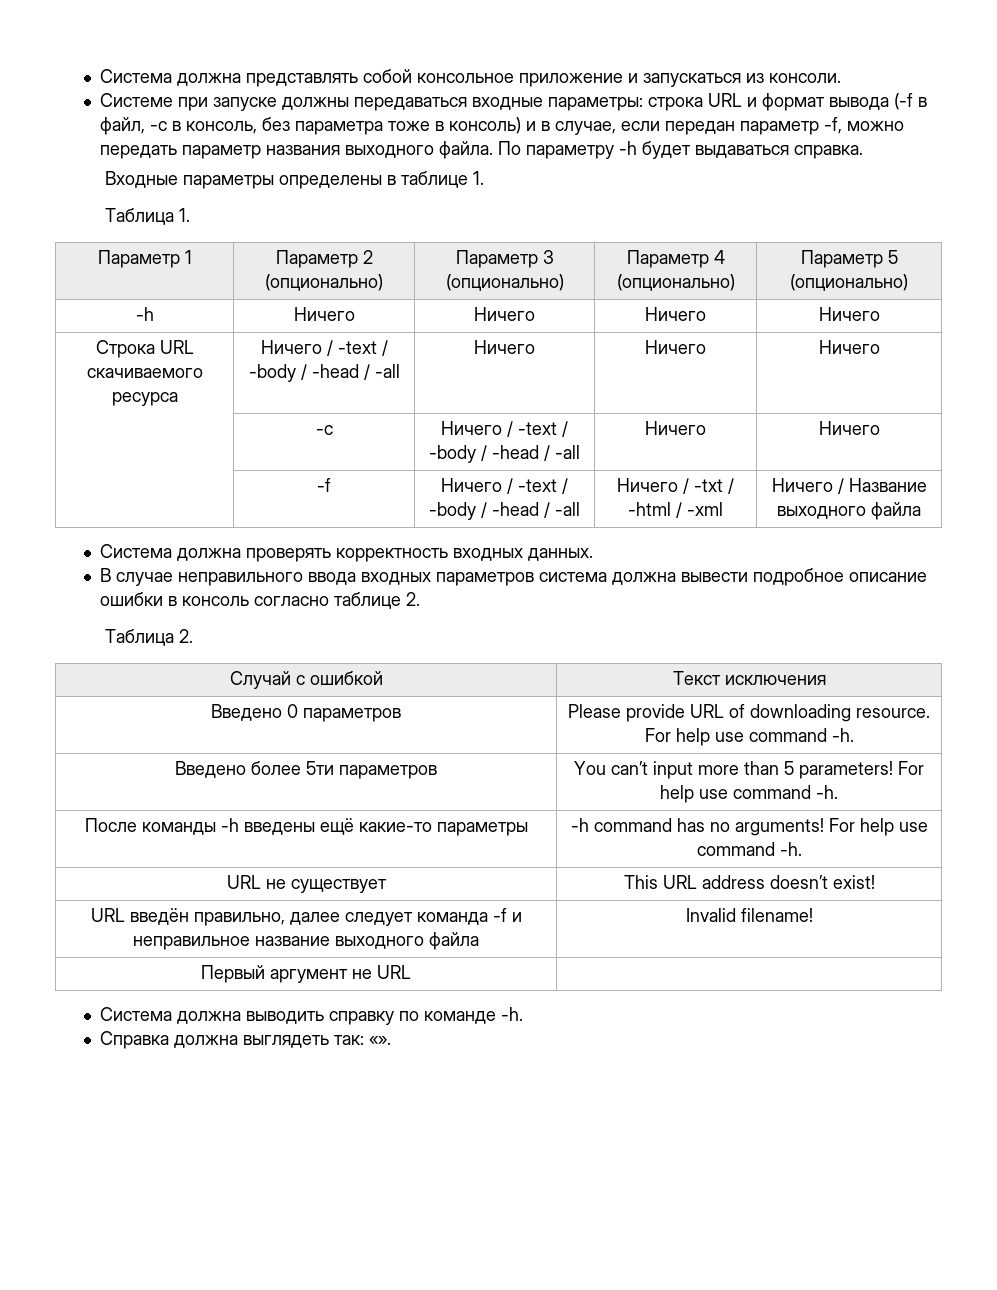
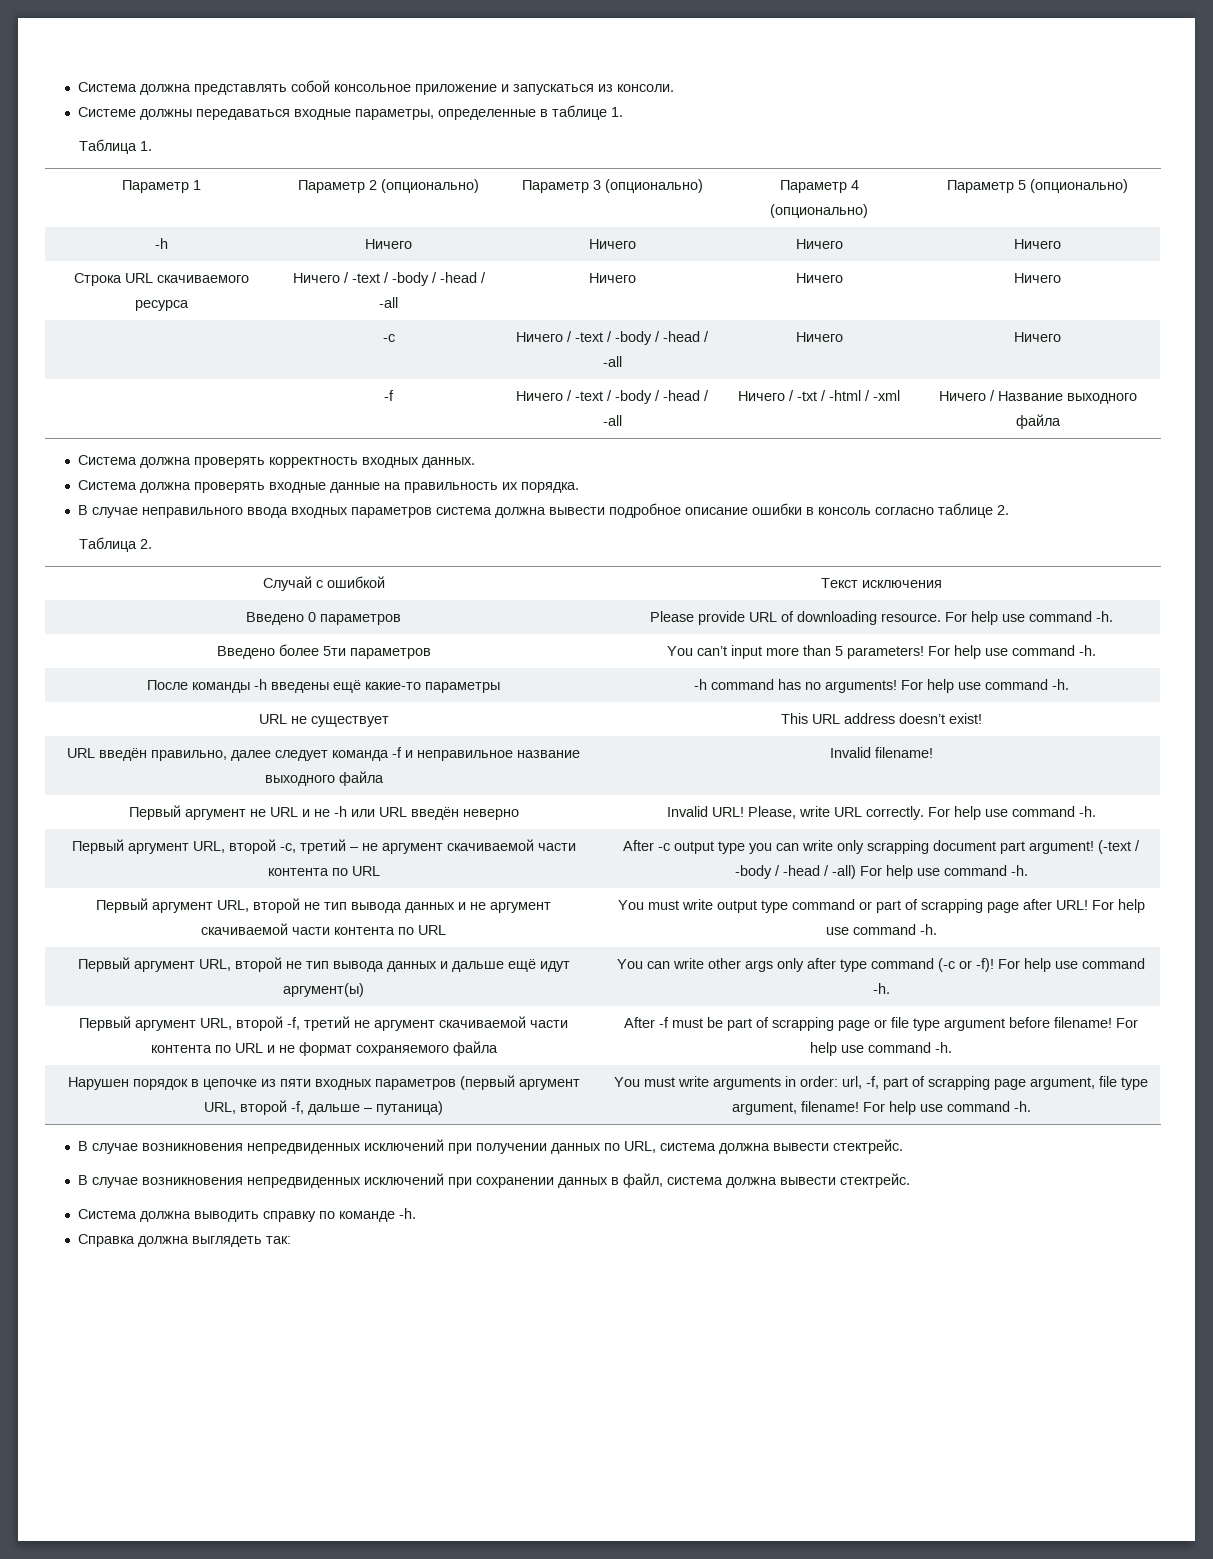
[178,97,278,111] при запуске -> (136, 112) none
[548,93,928,111] [100,117,905,135] [100,141,864,159] [105,171,383,189] параметры: строка URL и формат вывода (-f в файл, -c в консоль, без параметра тоже в консоль) и в случае, если передан параметр -f, можно передать параметр названия выходного файла. По параметру -h будет выдаваться справка. // Входные параметры определены -> [354,109,536,120] параметры, определенные
(594, 554) none -> [77,480,579,493] // Система должна проверять входные данные на правильность их порядка.
(411, 972) | -> [301,806,519,820] [666,806,1096,820] [71,839,576,854] [267,866,380,876] [623,840,1140,854] [734,865,1028,879] [96,898,551,913] [201,923,446,935] [617,899,1145,913] [825,924,937,935] [77,957,570,972] [283,983,364,997] [617,958,1145,972] [872,983,890,994] [79,1016,568,1031] [150,1041,498,1056] [624,1017,1138,1031] [810,1042,952,1056] [67,1075,580,1090] [204,1100,443,1115] [614,1076,1148,1090] [731,1101,1031,1115] [77,1139,903,1154] [77,1173,910,1188] и не -h или URL введён неверно | Invalid URL! Please, write URL correctly. For help use command -h. // Первый аргумент URL, второй -c, третий – не аргумент скачиваемой части контента по URL | After -c output type you can write only scrapping document part argument! (-text / -body / -head / -all) For help use command -h. // Первый аргумент URL, второй не тип вывода данных и не аргумент скачиваемой части контента по URL | You must write output type command or part of scrapping page after URL! For help use command -h. // Первый аргумент URL, второй не тип вывода данных и дальше ещё идут аргумент(ы) | You can write other args only after type command (-c or -f)! For help use command -h. // Первый аргумент URL, второй -f, третий не аргумент скачиваемой части контента по URL и не формат сохраняемого файла | After -f must be part of scrapping page or file type argument before filename! For help use command -h. // Нарушен порядок в цепочке из пяти входных параметров (первый аргумент URL, второй -f, дальше – путаница) | You must write arguments in order: url, -f, part of scrapping page argument, file type argument, filename! For help use command -h. // В случае возникновения непредвиденных исключений при получении данных по URL, система должна вывести стектрейс. // В случае возникновения непредвиденных исключений при сохранении данных в файл, система должна вывести стектрейс.
[369,1036,392,1045] «». -> (291, 1240) none

